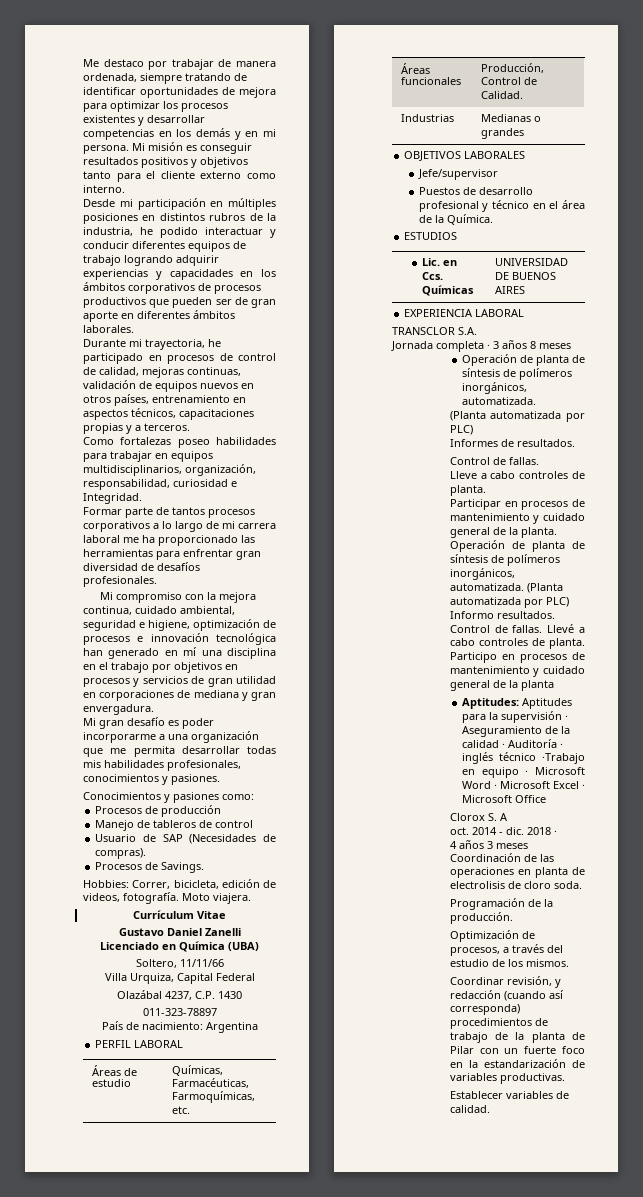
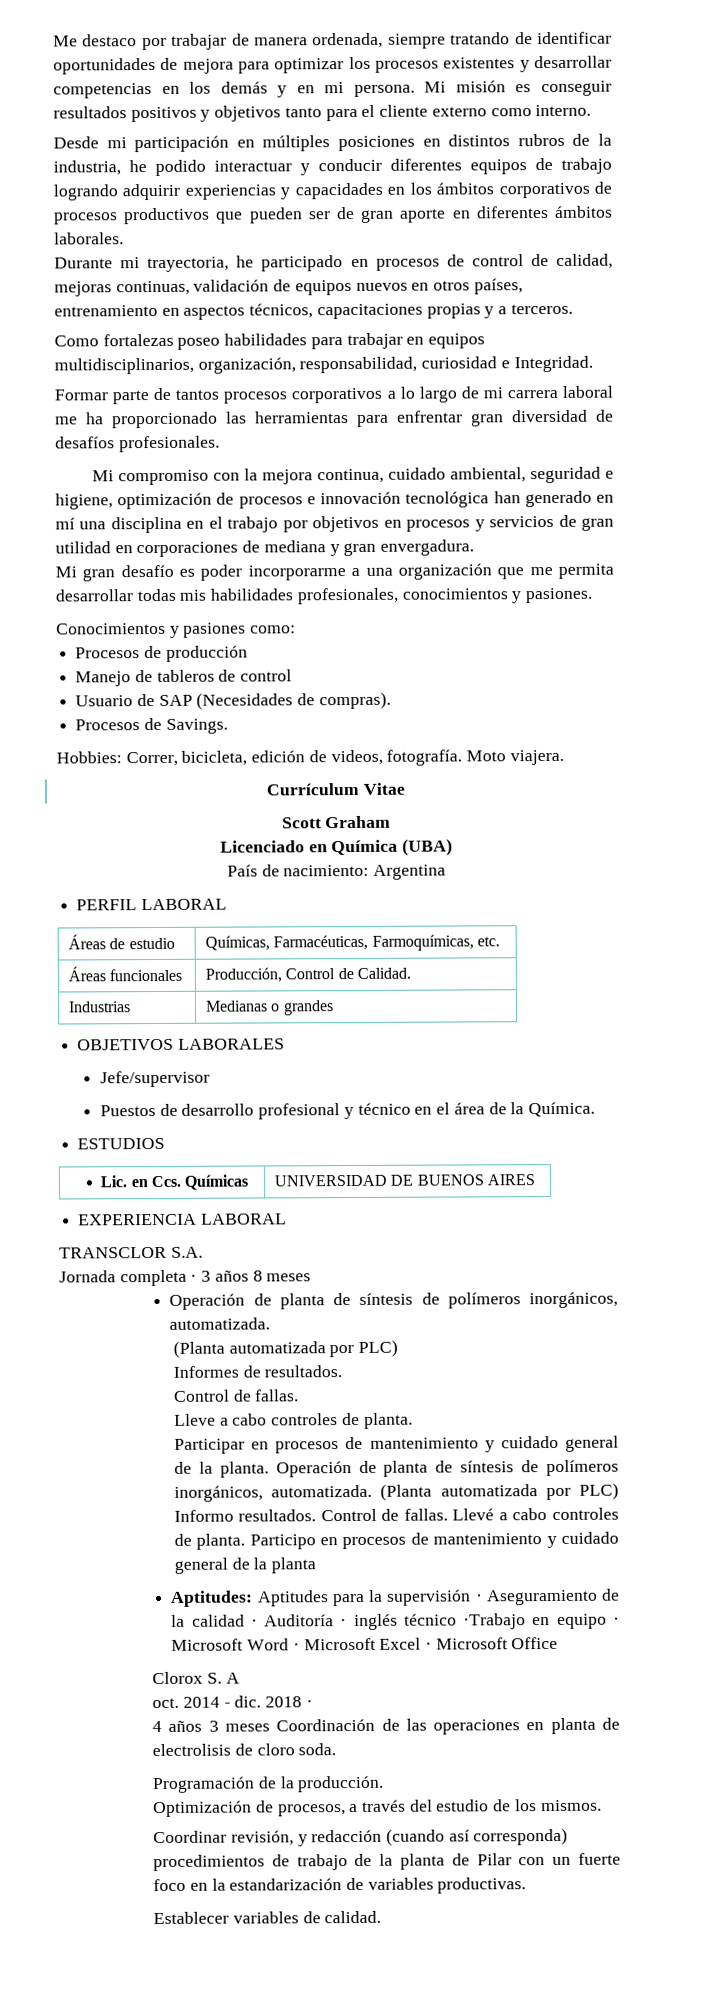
[118,928,241,936] Gustavo Daniel Zanelli -> [281,815,392,829] Scott Graham
[135,959,224,968] [104,973,255,984] [117,990,242,1000] [142,1008,217,1016] // Soltero, 11/11/66 // Villa Urquiza, Capital Federal // Olazábal 4237, C.P. 1430 // 011-323-78897 -> (454, 847) none

